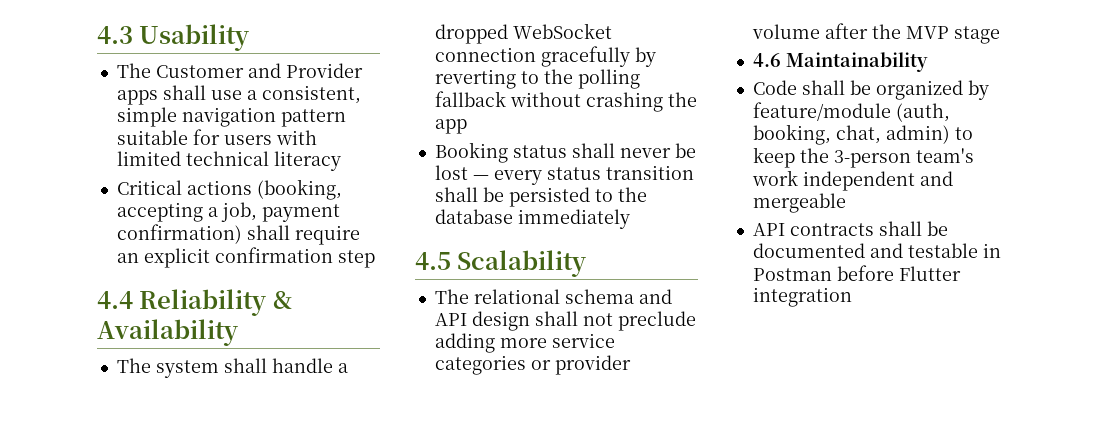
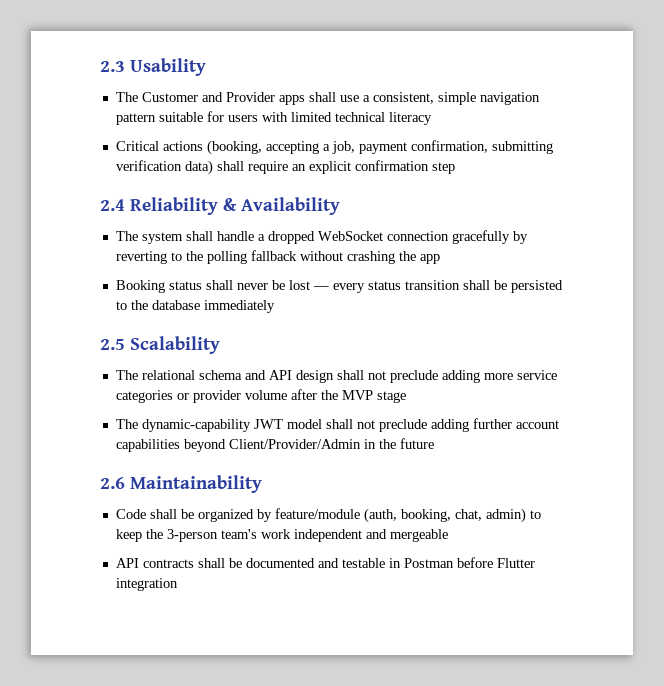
[97,26,133,44] 4.3 -> [100,61,125,72] 2.3
[116,224,242,244] confirmation) -> [410,140,553,154] [115,160,213,175] confirmation, submitting verification data)
[97,291,133,309] 4.4 -> [100,199,125,211] 2.4
[415,252,451,270] 4.5 -> [100,339,125,350] 2.5
[752,53,781,67] 4.6 -> [115,418,559,432] [115,438,434,452] [100,477,125,489] The dynamic-capability JWT model shall not preclude adding further account capabilities beyond Client/Provider/Admin in the future // 2.6

